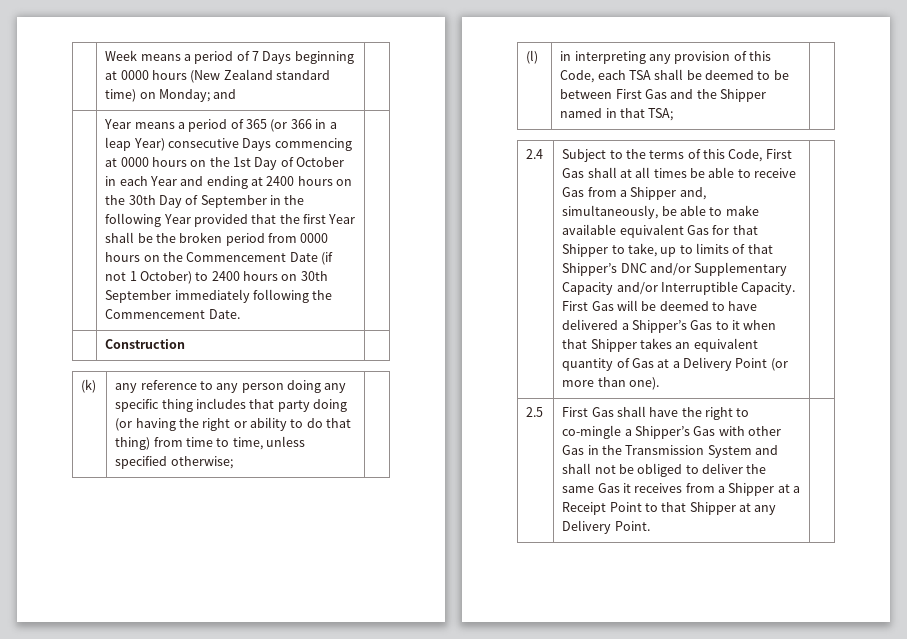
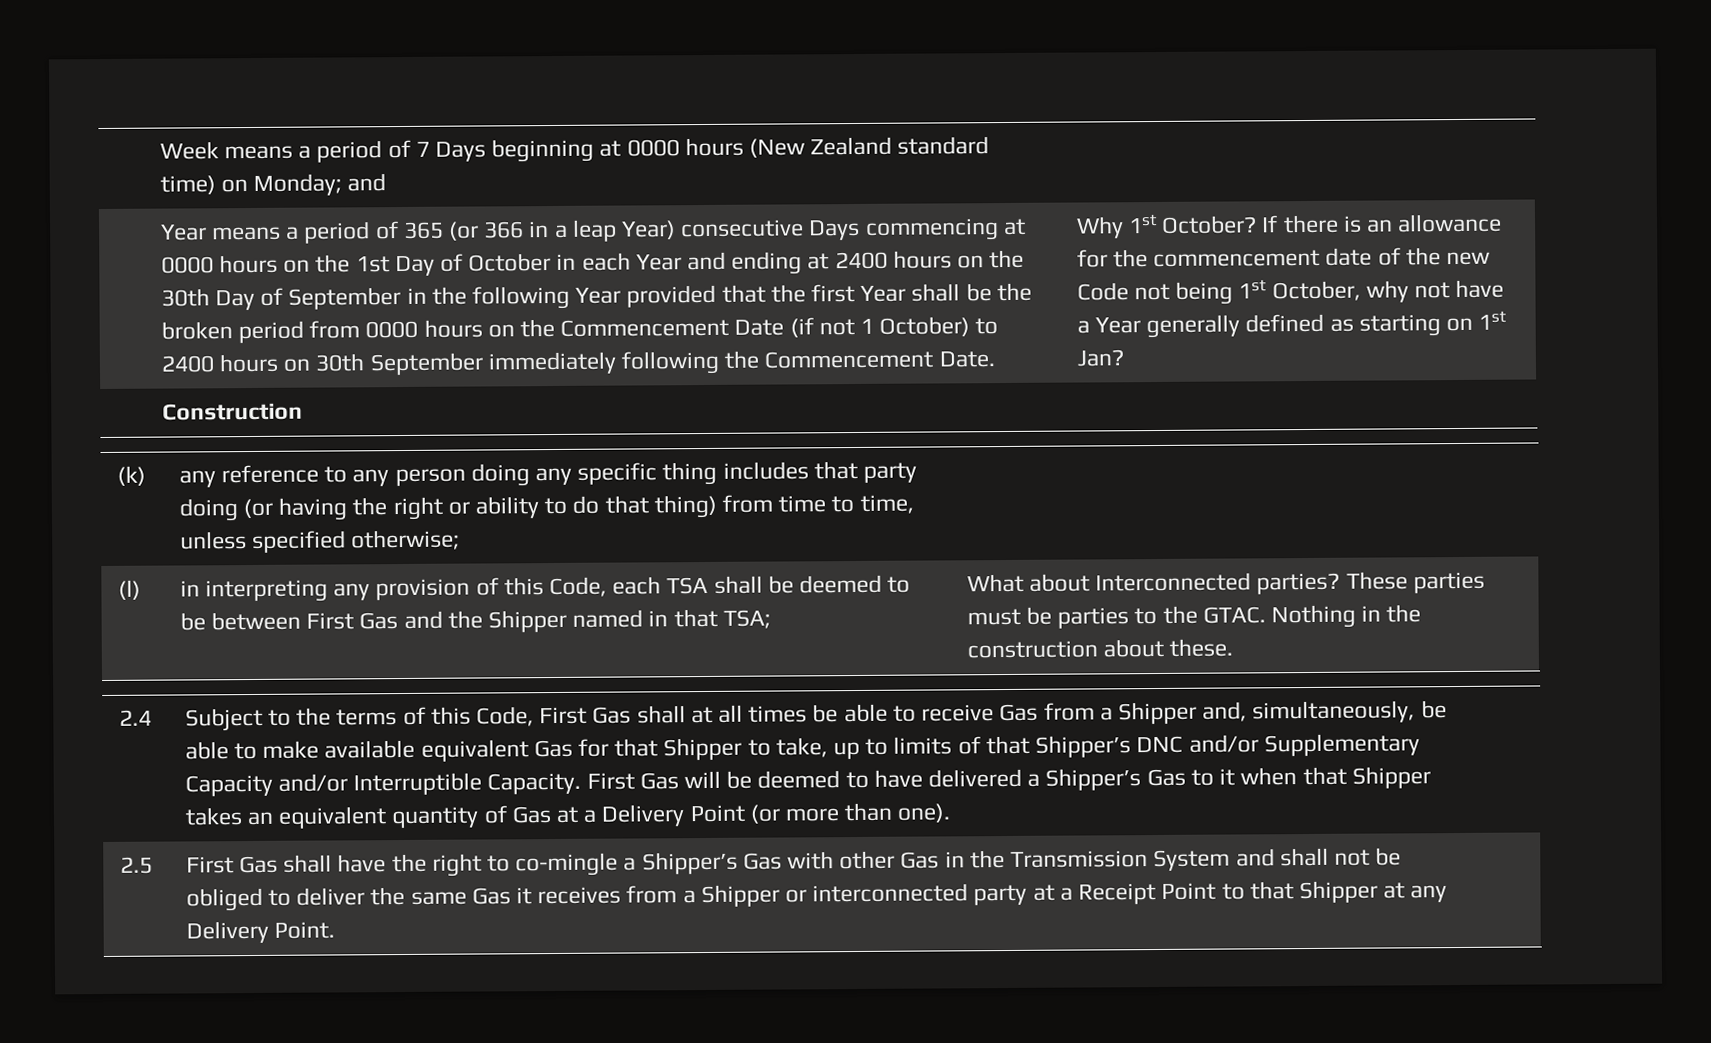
(240, 314) none -> [1075,213,1503,239] [1076,247,1491,268] [1076,279,1505,305] [1076,310,1508,339] [1076,349,1124,367] Why 1st October? If there is an allowance for the commencement date of the new Code not being 1st October, why not have a Year generally defined as starting on 1st Jan?
(674, 114) none -> [966,571,1485,595] [966,604,1422,629] [966,638,1234,659] What about Interconnected parties? These parties must be parties to the GTAC. Nothing in the construction about these.
(775, 489) none -> [785,883,1028,906] or interconnected party

